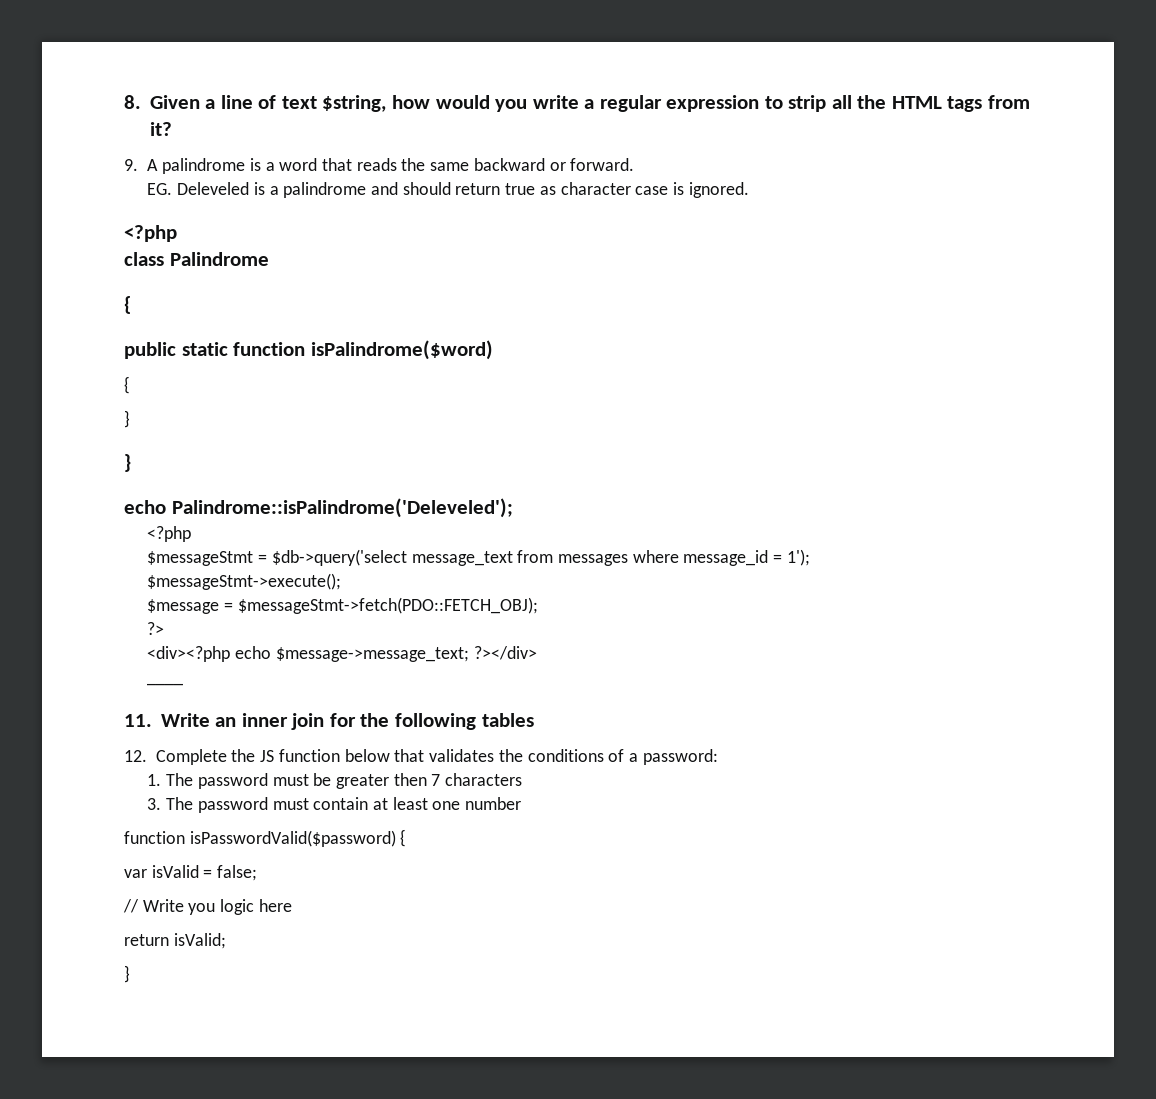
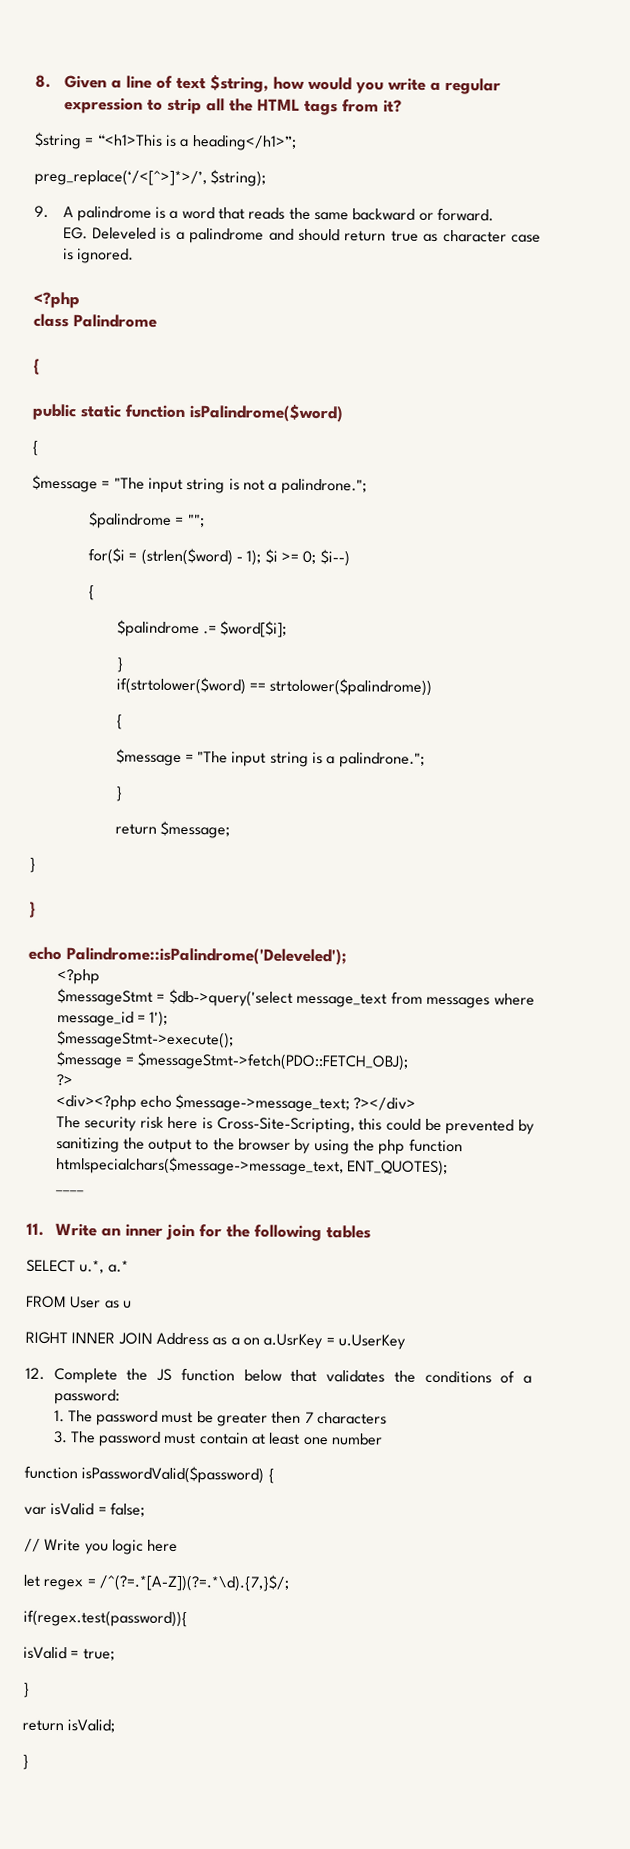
(172, 129) none -> [34,131,297,151] [34,168,267,187] // $string = “<h1>This is a heading</h1>”; // preg_replace(‘/<[^>]*>/’, $string);
(130, 385) none -> [32,474,367,495] [88,511,205,529] [87,547,350,567] [87,585,95,601] [116,619,288,638] [115,657,124,673] [115,676,433,696] [115,714,123,730] [115,748,425,768] [114,786,123,802] [114,820,230,839] // $message = "The input string is not a palindrone."; // $palindrome = ""; // for($i = (strlen($word) - 1); $i >= 0; $i--) // { // $palindrome .= $word[$i]; // } // if(strtolower($word) == strtolower($palindrome)) // { // $message = "The input string is a palindrone."; // } // return $message;
(537, 653) none -> [55,1116,535,1135] [55,1137,463,1155] [55,1156,448,1177] // The security risk here is Cross-Site-Scripting, this could be prevented by sanitizing the output to the browser by using the php function htmlspecialchars($message->message_text, ENT_QUOTES);
(534, 720) none -> [26,1259,129,1274] [26,1295,132,1309] [25,1331,406,1350] // SELECT u.*, a.* // FROM User as u // RIGHT INNER JOIN Address as a on a.UsrKey = u.UserKey
(292, 905) none -> [23,1573,290,1592] [23,1609,188,1628] [23,1646,115,1661] [23,1682,30,1698] // let regex = /^(?=.*[A-Z])(?=.*\d).{7,}$/; // if(regex.test(password)){ // isValid = true; // }

